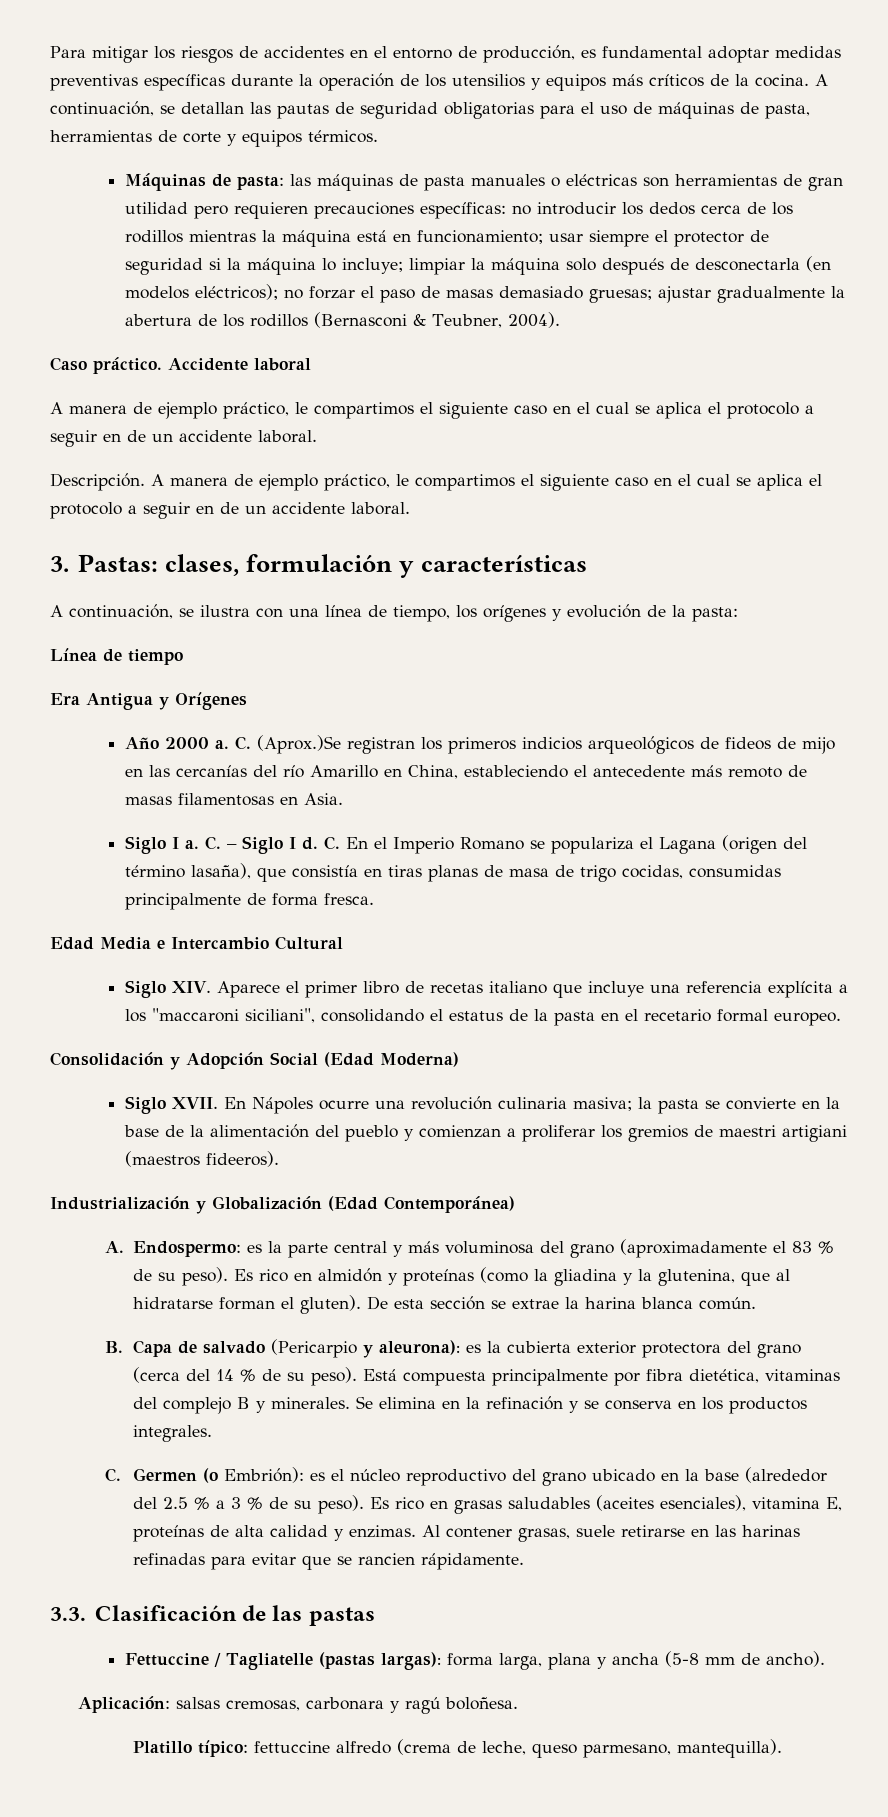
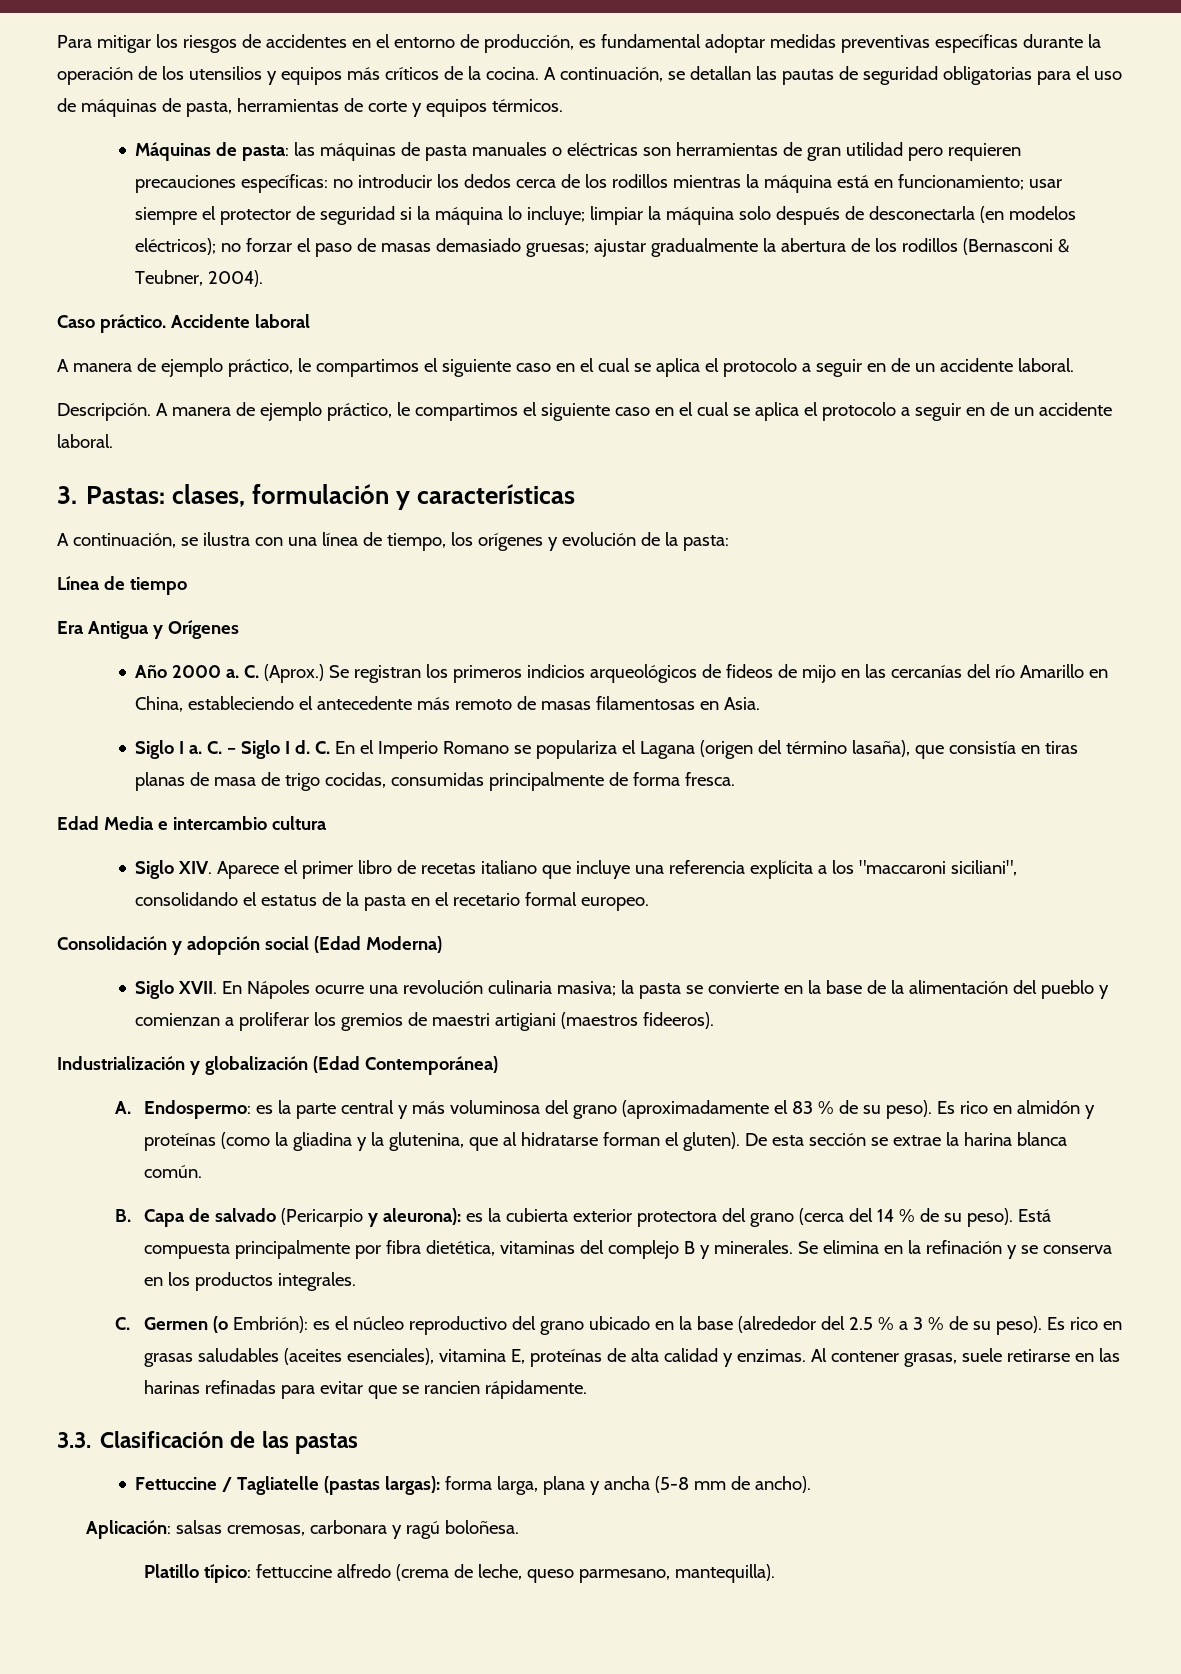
[256,735,341,754] (Aprox.)Se -> [264,664,350,683] (Aprox.) Se
[171,936,343,950] Intercambio Cultural -> [172,816,326,830] intercambio cultura
[186,1052,318,1069] Adopción Social -> [186,936,309,955] adopción social
[212,1196,322,1210] Globalización -> [204,1056,308,1075] globalización

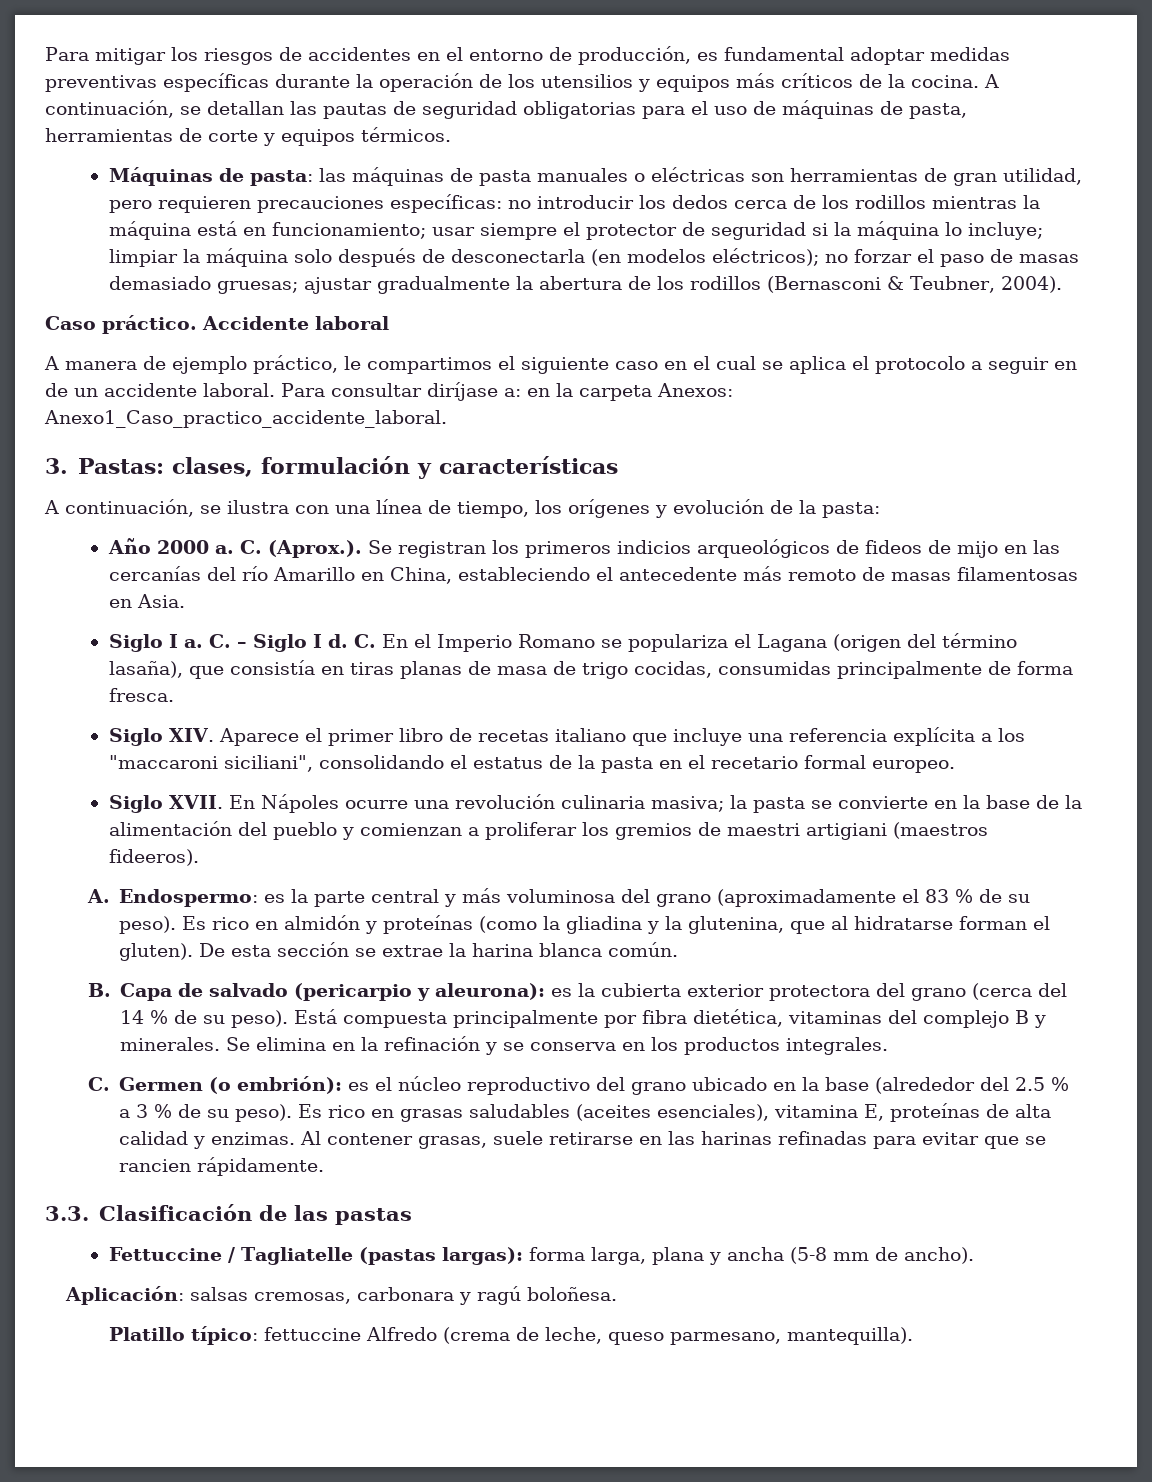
[846,142,904,156] utilidad -> [1002,168,1082,185] utilidad,
[57,402,1112,421] [57,434,113,448] // Descripción. A manera de ejemplo práctico, le compartimos el siguiente caso en el cual se aplica el protocolo a seguir en de un accidente laboral. -> [281,382,733,401] [44,410,447,428] Para consultar diríjase a: en la carpeta Anexos: Anexo1_Caso_practico_accidente_laboral.
[57,576,187,595] [57,620,239,639] // Línea de tiempo // Era Antigua y Orígenes -> (880, 510) none
[264,664,325,683] (Aprox.) -> [267,540,362,558] (Aprox.).
[57,816,326,830] // Edad Media e intercambio cultura -> (174, 695) none
[57,936,442,955] // Consolidación y adopción social (Edad Moderna) -> (955, 766) none
[57,1056,498,1075] // Industrialización y globalización (Edad Contemporánea) -> (199, 857) none
[280,1208,363,1227] (Pericarpio -> [294,983,413,1001] (pericarpio
[232,1316,308,1333] Embrión): -> [237,1076,343,1094] embrión):
[336,1564,391,1578] alfredo -> [365,1327,437,1341] Alfredo

